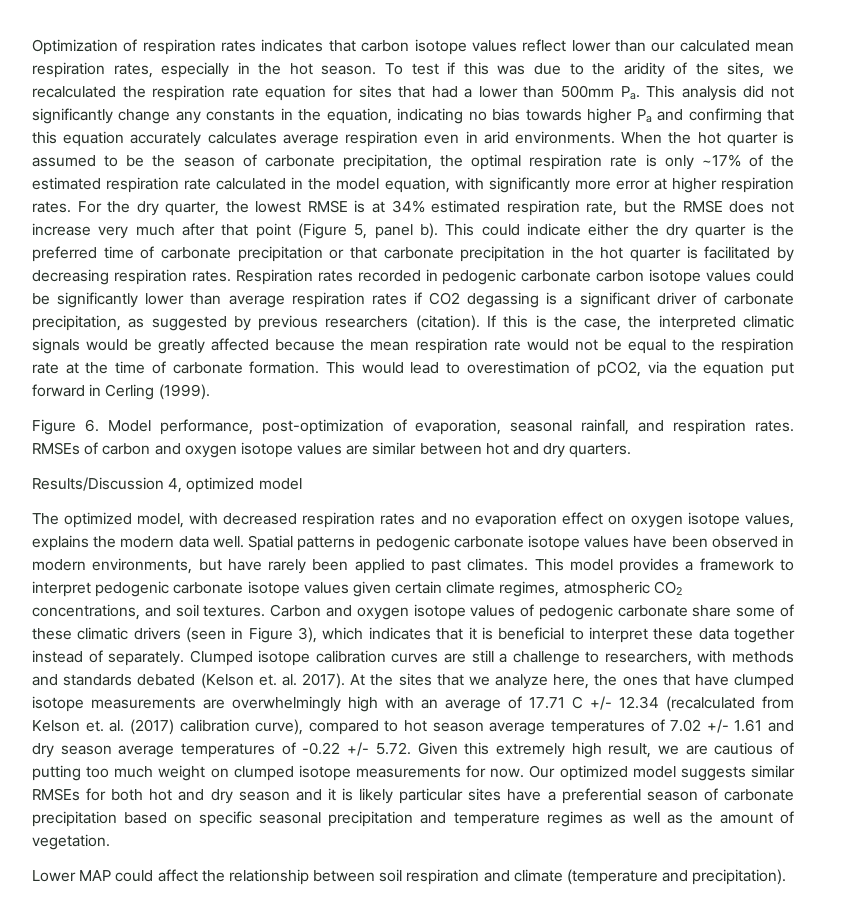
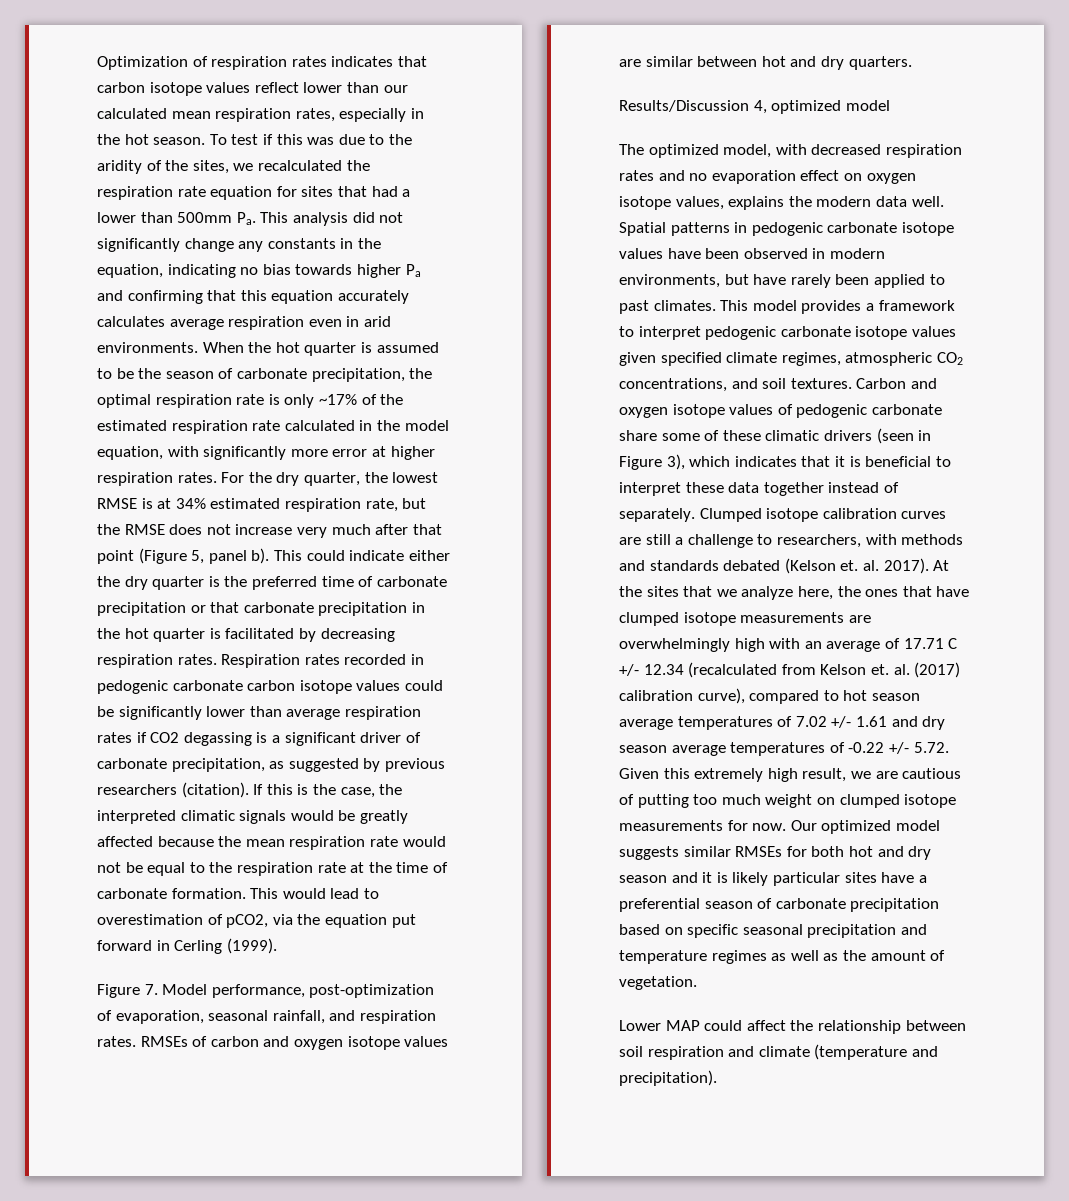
[84,419,99,432] 6. -> [144,984,158,995] 7.
[395,581,443,594] certain -> [660,352,722,366] specified

